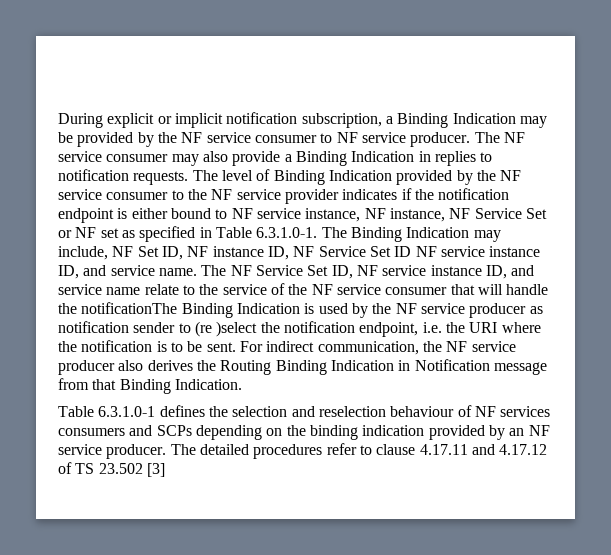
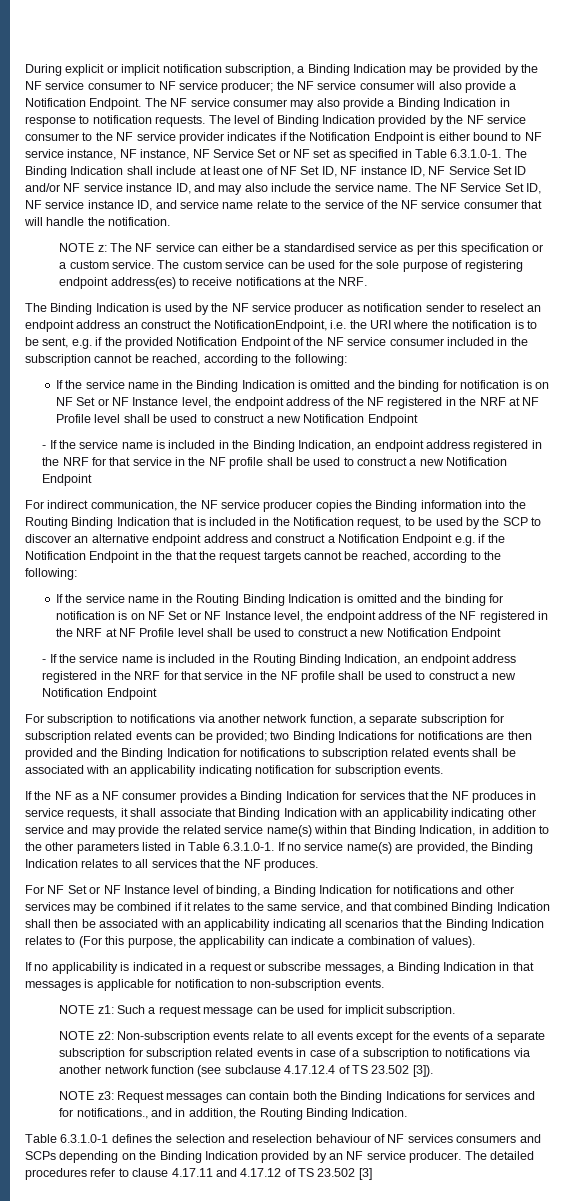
[410,132,471,147] producer. -> [221,81,517,93] [25,98,142,110] producer; the NF service consumer will also provide a Notification Endpoint.
[434,151,476,166] replies -> [25,116,76,127] response
[438,188,510,200] [58,208,114,223] notification endpoint -> [309,132,424,144] Notification Endpoint
[473,230,501,242] [58,246,108,260] may include, -> [126,166,278,175] shall include at least one of
[415,246,541,257] [58,265,107,279] NF service instance ID, and -> [25,183,332,195] and/or NF service instance ID, and may also include the
[81,302,178,314] notificationThe -> [108,217,171,226] [59,243,543,255] [59,260,523,272] [59,277,367,289] [25,303,47,312] notification. // NOTE z: The NF service can either be a standardised service as per this specification or a custom service. The custom service can be used for the sole purpose of registering endpoint address(es) to receive notifications at the NRF. // The
[194,321,419,337] (re )select the notification endpoint, -> [480,303,541,312] [25,320,327,332] reselect an endpoint address an construct the NotificationEndpoint,
[206,342,236,352] sent. -> [42,337,528,349] [25,354,347,366] [55,380,549,392] [55,397,540,409] [55,414,418,426] [42,440,542,452] [42,457,508,469] [42,474,93,486] sent, e.g. if the provided Notification Endpoint of the NF service consumer included in the subscription cannot be reached, according to the following: // If the service name in the Binding Indication is omitted and the binding for notification is on NF Set or NF Instance level, the endpoint address of the NF registered in the NRF at NF Profile level shall be used to construct a new Notification Endpoint // - If the service name is included in the Binding Indication, an endpoint address registered in the NRF for that service in the NF profile shall be used to construct a new Notification Endpoint //
[118,359,547,375] [58,378,117,390] also derives the Routing Binding Indication in Notification message from that -> [315,500,526,512] [25,517,541,529] [25,534,505,546] [25,551,501,563] [25,568,77,580] [55,594,504,606] [55,611,548,623] [55,628,502,640] [42,654,517,666] [42,671,516,683] [42,688,157,700] [25,714,505,726] [25,731,532,743] [25,748,516,760] [25,765,443,777] [25,791,537,803] [25,808,536,820] [25,825,550,837] [25,842,534,854] [25,859,318,871] [25,885,514,897] [25,902,550,914] [25,919,544,931] [25,936,475,948] [25,962,534,974] [25,979,384,991] [59,1005,456,1017] [59,1031,545,1043] [59,1048,530,1060] [59,1065,433,1077] [59,1091,535,1103] [59,1108,303,1120] copies the Binding information into the Routing Binding Indication that is included in the Notification request, to be used by the SCP to discover an alternative endpoint address and construct a Notification Endpoint e.g. if the Notification Endpoint in the that the request targets cannot be reached, according to the following: // If the service name in the Routing Binding Indication is omitted and the binding for notification is on NF Set or NF Instance level, the endpoint address of the NF registered in the NRF at NF Profile level shall be used to construct a new Notification Endpoint // - If the service name is included in the Routing Binding Indication, an endpoint address registered in the NRF for that service in the NF profile shall be used to construct a new Notification Endpoint // For subscription to notifications via another network function, a separate subscription for subscription related events can be provided; two Binding Indications for notifications are then provided and the Binding Indication for notifications to subscription related events shall be associated with an applicability indicating notification for subscription events. // If the NF as a NF consumer provides a Binding Indication for services that the NF produces in service requests, it shall associate that Binding Indication with an applicability indicating other service and may provide the related service name(s) within that Binding Indication, in addition to the other parameters listed in Table 6.3.1.0-1. If no service name(s) are provided, the Binding Indication relates to all services that the NF produces. // For NF Set or NF Instance level of binding, a Binding Indication for notifications and other services may be combined if it relates to the same service, and that combined Binding Indication shall then be associated with an applicability indicating all scenarios that the Binding Indication relates to (For this purpose, the applicability can indicate a combination of values). // If no applicability is indicated in a request or subscribe messages, a Binding Indication in that messages is applicable for notification to non-subscription events. // NOTE z1: Such a request message can be used for implicit subscription. // NOTE z2: Non-subscription events relate to all events except for the events of a separate subscription for subscription related events in case of a subscription to notifications via another network function (see subclause 4.17.12.4 of TS 23.502 [3]). // NOTE z3: Request messages can contain both the Binding Indications for services and for notifications., and in addition, the Routing
[309,425,425,440] binding indication -> [159,1151,258,1163] Binding Indication

